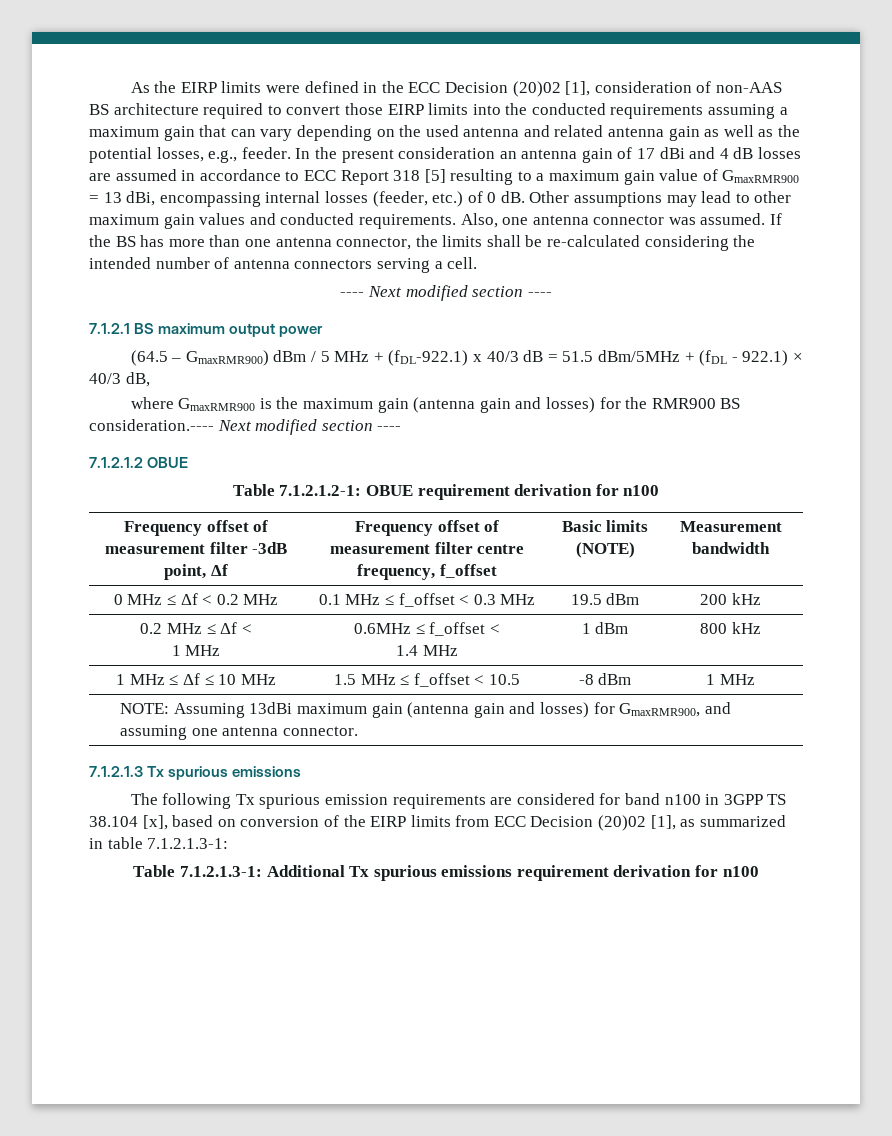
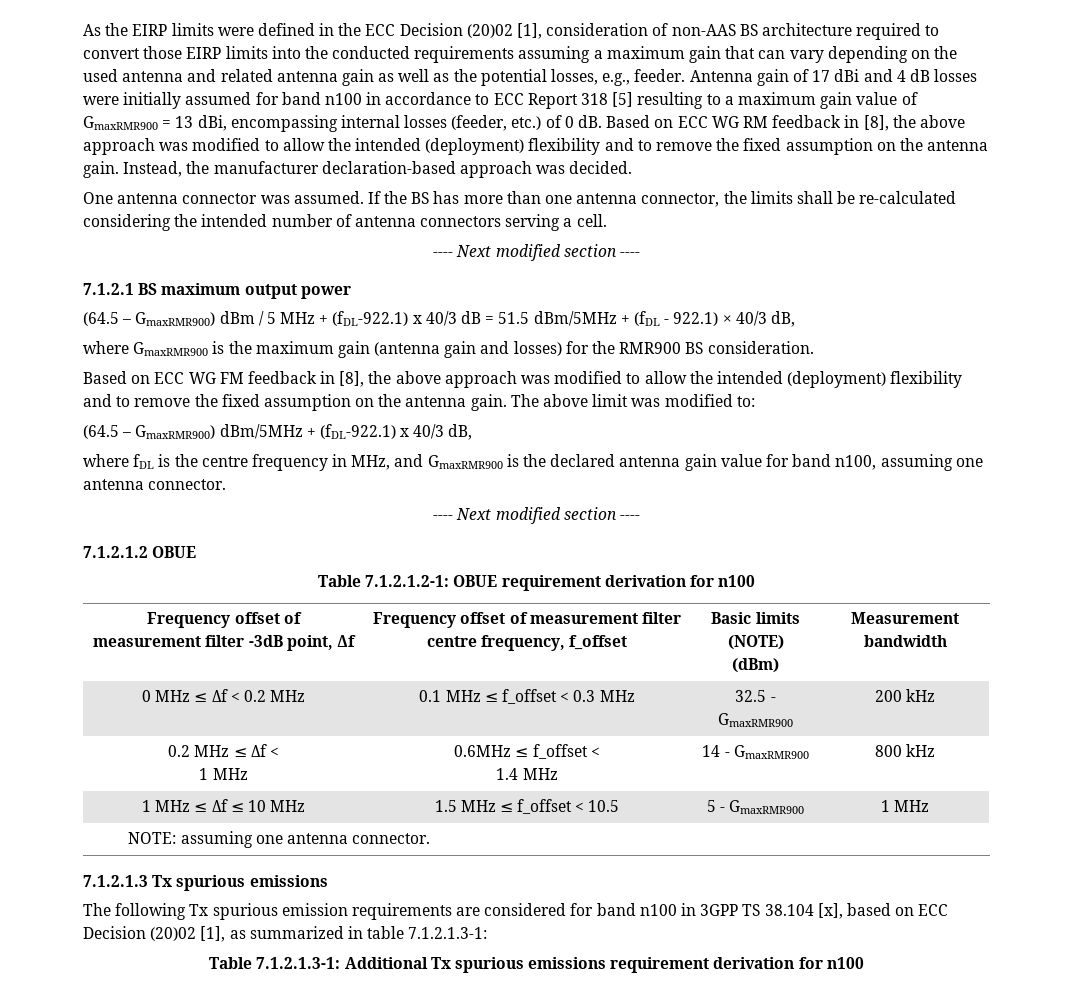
[295,147,578,163] In the present consideration an antenna -> [689,70,753,82] Antenna
[89,169,177,181] are assumed -> [83,92,362,109] were initially assumed for band n100
[529,191,792,207] [89,213,529,229] Other assumptions may lead to other maximum gain values and conducted requirements. Also, one -> [606,115,965,131] [83,138,989,155] [83,161,633,178] [83,192,113,204] Based on ECC WG RM feedback in [8], the above approach was modified to allow the intended (deployment) flexibility and to remove the fixed assumption on the antenna gain. Instead, the manufacturer declaration-based approach was decided. // One
[89,419,214,431] consideration.---- -> [707,341,814,354] [83,371,963,388] [83,394,755,411] [83,424,473,440] [83,454,983,471] [83,479,227,490] [433,515,454,520] consideration. // Based on ECC WG FM feedback in [8], the above approach was modified to allow the intended (deployment) flexibility and to remove the fixed assumption on the antenna gain. The above limit was modified to: // (64.5 – GmaxRMR900) dBm/5MHz + (fDL-922.1) x 40/3 dB, // where fDL is the centre frequency in MHz, and GmaxRMR900 is the declared antenna gain value for band n100, assuming one antenna connector. // ----
(635, 550) none -> [732,658,779,673] // (dBm)
[570,593,640,605] 19.5 dBm -> [735,690,776,702] [718,713,793,727] 32.5 - GmaxRMR900
[581,622,629,634] 1 dBm -> [702,745,809,759] 14 - GmaxRMR900
[578,673,632,685] -8 dBm -> [706,800,805,814] 5 - GmaxRMR900
[173,702,731,718] Assuming 13dBi maximum gain (antenna gain and losses) for GmaxRMR900, and -> (177, 838) none
[240,815,490,827] conversion of the EIRP limits from -> (915, 911) none

